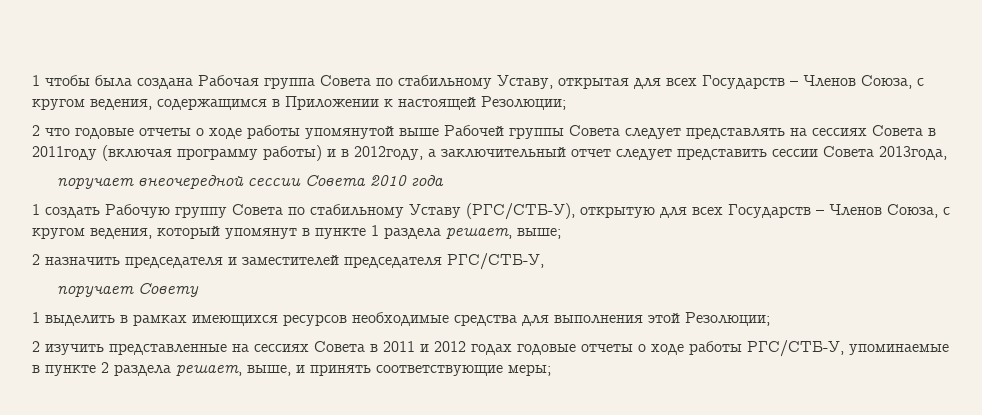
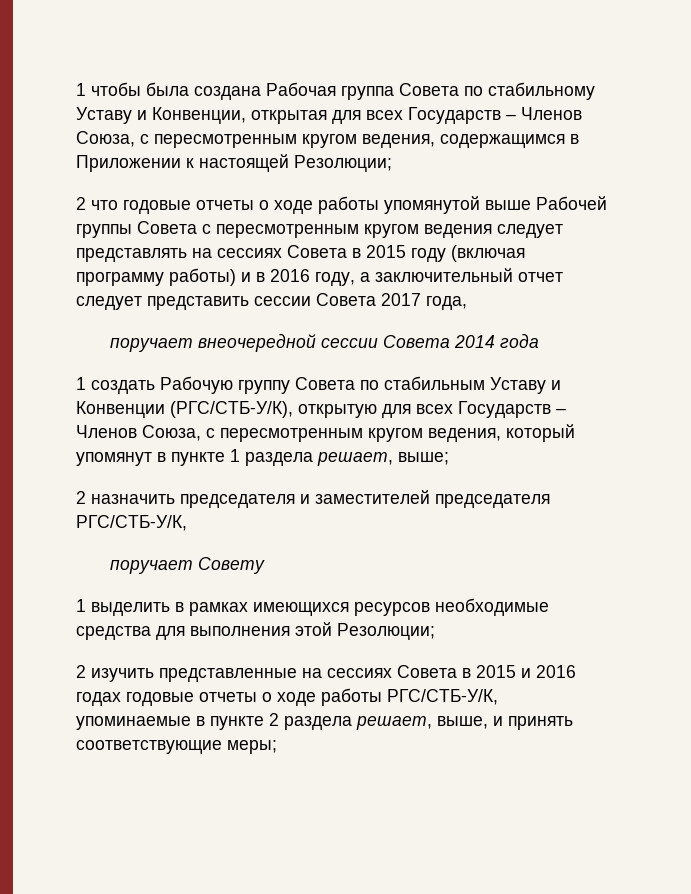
[497,75,553,89] Уставу, -> [76,107,246,124] Уставу и Конвенции,
(924, 82) none -> [154,134,297,148] пересмотренным
(620, 130) none -> [202,224,492,238] с пересмотренным кругом ведения
[32,146,97,160] 2011году -> [366,245,446,262] 2015 году
[354,146,423,160] 2012году, -> [270,269,355,286] 2016 году,
[879,146,947,160] 2013года, -> [381,293,467,310] 2017 года,
[369,175,407,186] 2010 -> [454,335,496,348] 2014
[310,203,575,220] стабильному Уставу (РГС/СТБ-У), -> [384,376,561,394] [76,401,293,418] стабильным Уставу и Конвенции (РГС/СТБ-У/К),
(950, 211) none -> [220,428,363,442] пересмотренным
[447,253,544,270] РГС/СТБ-У, -> [76,515,187,531] РГС/СТБ-У/К,
[383,341,466,352] 2011 и 2012 -> [476,665,576,678] 2015 и 2016
[747,340,844,357] РГС/СТБ-У, -> [387,689,498,705] РГС/СТБ-У/К,

